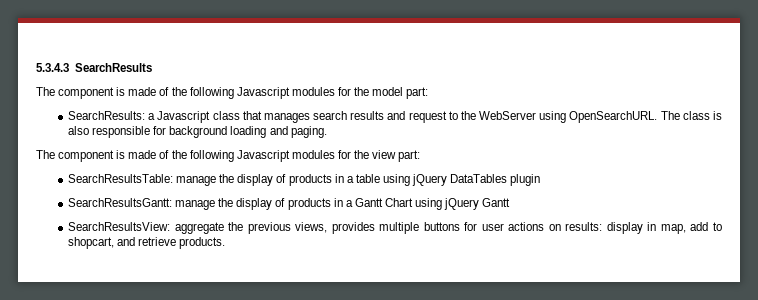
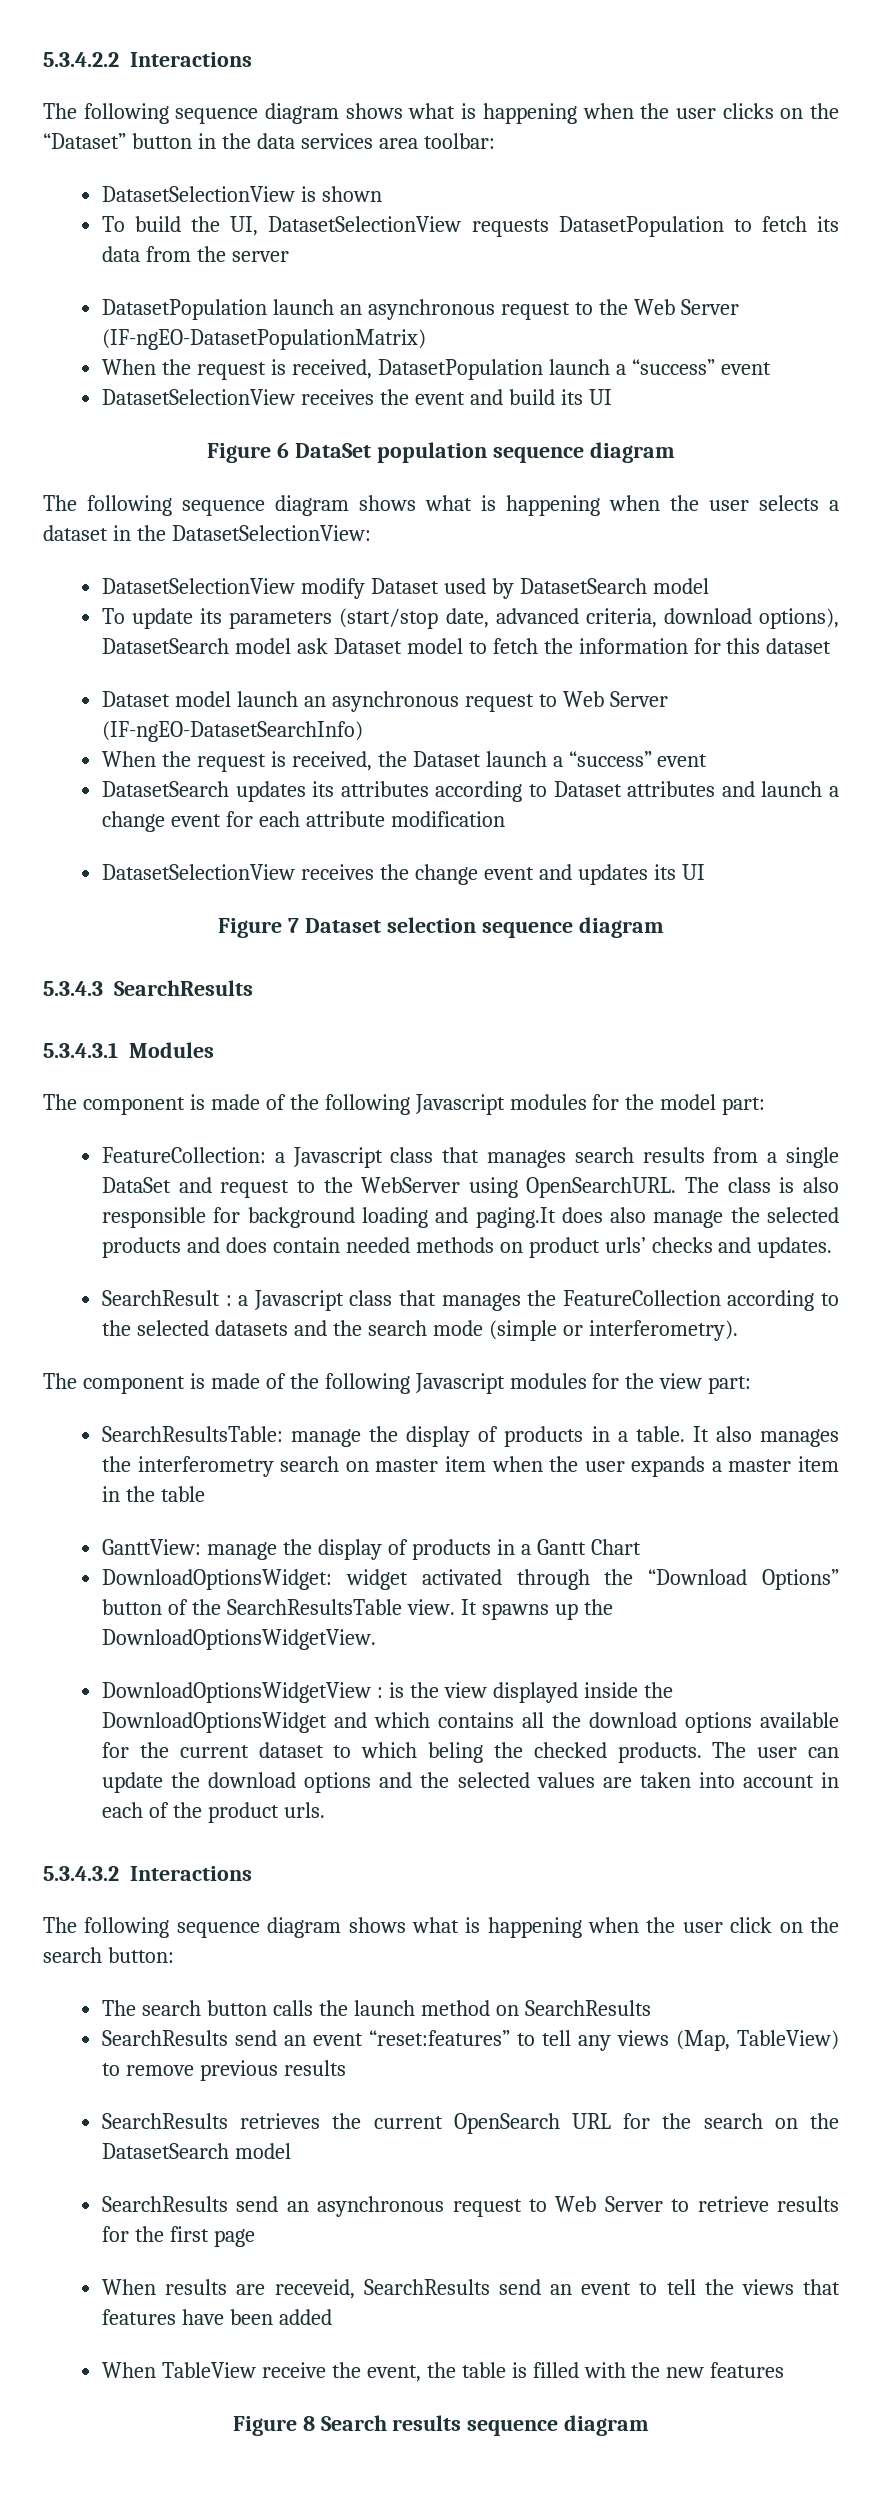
(36, 67) none -> [43,52,252,67] [43,103,840,124] [43,133,495,149] [102,186,382,202] [102,216,840,237] [102,246,289,262] [102,299,739,320] [102,329,427,350] [102,359,771,380] [102,389,612,405] [207,442,675,463] [43,495,839,516] [43,525,371,541] [102,578,709,599] [102,608,840,629] [102,638,832,654] [102,691,668,712] [102,721,364,742] [102,751,708,772] [102,781,839,802] [102,811,505,832] [102,864,705,885] [218,917,664,938] 5.3.4.2.2 Interactions // The following sequence diagram shows what is happening when the user clicks on the “Dataset” button in the data services area toolbar: // DatasetSelectionView is shown // To build the UI, DatasetSelectionView requests DatasetPopulation to fetch its data from the server // DatasetPopulation launch an asynchronous request to the Web Server (IF-ngEO-DatasetPopulationMatrix) // When the request is received, DatasetPopulation launch a “success” event // DatasetSelectionView receives the event and build its UI // Figure 6 DataSet population sequence diagram // The following sequence diagram shows what is happening when the user selects a dataset in the DatasetSelectionView: // DatasetSelectionView modify Dataset used by DatasetSearch model // To update its parameters (start/stop date, advanced criteria, download options), DatasetSearch model ask Dataset model to fetch the information for this dataset // Dataset model launch an asynchronous request to Web Server (IF-ngEO-DatasetSearchInfo) // When the request is received, the Dataset launch a “success” event // DatasetSearch updates its attributes according to Dataset attributes and launch a change event for each attribute modification // DatasetSelectionView receives the change event and updates its UI // Figure 7 Dataset selection sequence diagram //
(152, 67) none -> [43,1042,214,1058] // 5.3.4.3.1 Modules
[67,111,145,120] SearchResults: -> [102,1147,267,1163] FeatureCollection:
(385, 115) none -> [713,1147,840,1168] [102,1177,172,1193] from a single DataSet
[290,126,327,138] paging. -> [475,1207,840,1228] [102,1237,833,1258] [102,1290,839,1311] [102,1320,738,1341] paging.It does also manage the selected products and does contain needed methods on product urls’ checks and updates. // SearchResult : a Javascript class that manages the FeatureCollection according to the selected datasets and the search mode (simple or interferometry).
[355,174,541,186] [67,198,172,207] table using jQuery DataTables plugin // SearchResultsGantt: -> [635,1426,839,1447] [102,1456,840,1477] [102,1486,205,1502] [102,1539,202,1555] table. It also manages the interferometry search on master item when the user expands a master item in the table // GanttView:
[415,198,511,210] [67,222,722,234] [67,237,226,249] using jQuery Gantt // SearchResultsView: aggregate the previous views, provides multiple buttons for user actions on results: display in map, add to shopcart, and retrieve products. -> [102,1569,840,1590] [102,1599,613,1620] [102,1629,377,1650] [102,1682,673,1703] [102,1712,839,1733] [102,1742,840,1763] [102,1772,840,1793] [102,1802,325,1823] [43,1866,252,1881] [43,1917,839,1938] [43,1947,174,1963] [102,2000,651,2016] [102,2030,839,2051] [102,2060,346,2081] [102,2113,840,2134] [102,2143,291,2159] [102,2196,839,2217] [102,2226,255,2247] [102,2279,840,2299] [102,2309,332,2325] [102,2362,785,2382] [232,2415,650,2436] // DownloadOptionsWidget: widget activated through the “Download Options” button of the SearchResultsTable view. It spawns up the DownloadOptionsWidgetView. // DownloadOptionsWidgetView : is the view displayed inside the DownloadOptionsWidget and which contains all the download options available for the current dataset to which beling the checked products. The user can update the download options and the selected values are taken into account in each of the product urls. // 5.3.4.3.2 Interactions // The following sequence diagram shows what is happening when the user click on the search button: // The search button calls the launch method on SearchResults // SearchResults send an event “reset:features” to tell any views (Map, TableView) to remove previous results // SearchResults retrieves the current OpenSearch URL for the search on the DatasetSearch model // SearchResults send an asynchronous request to Web Server to retrieve results for the first page // When results are receveid, SearchResults send an event to tell the views that features have been added // When TableView receive the event, the table is filled with the new features // Figure 8 Search results sequence diagram

